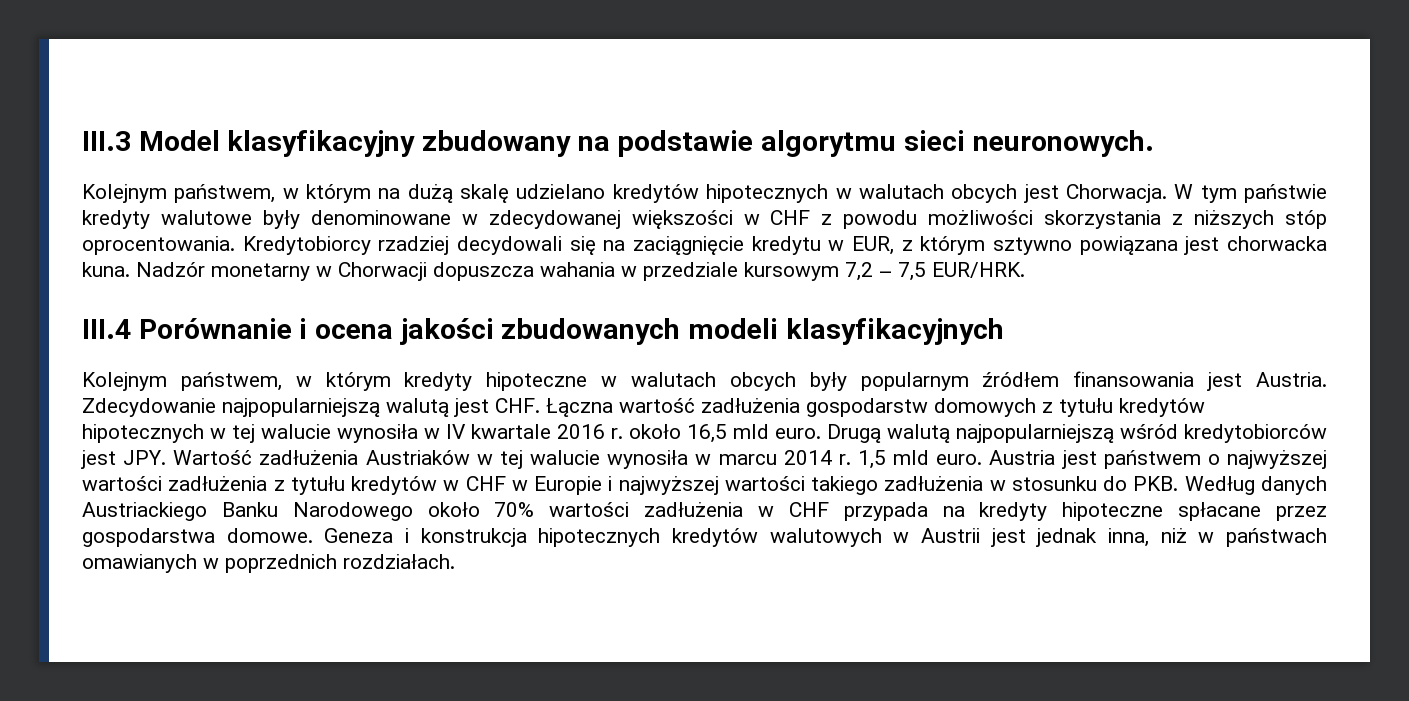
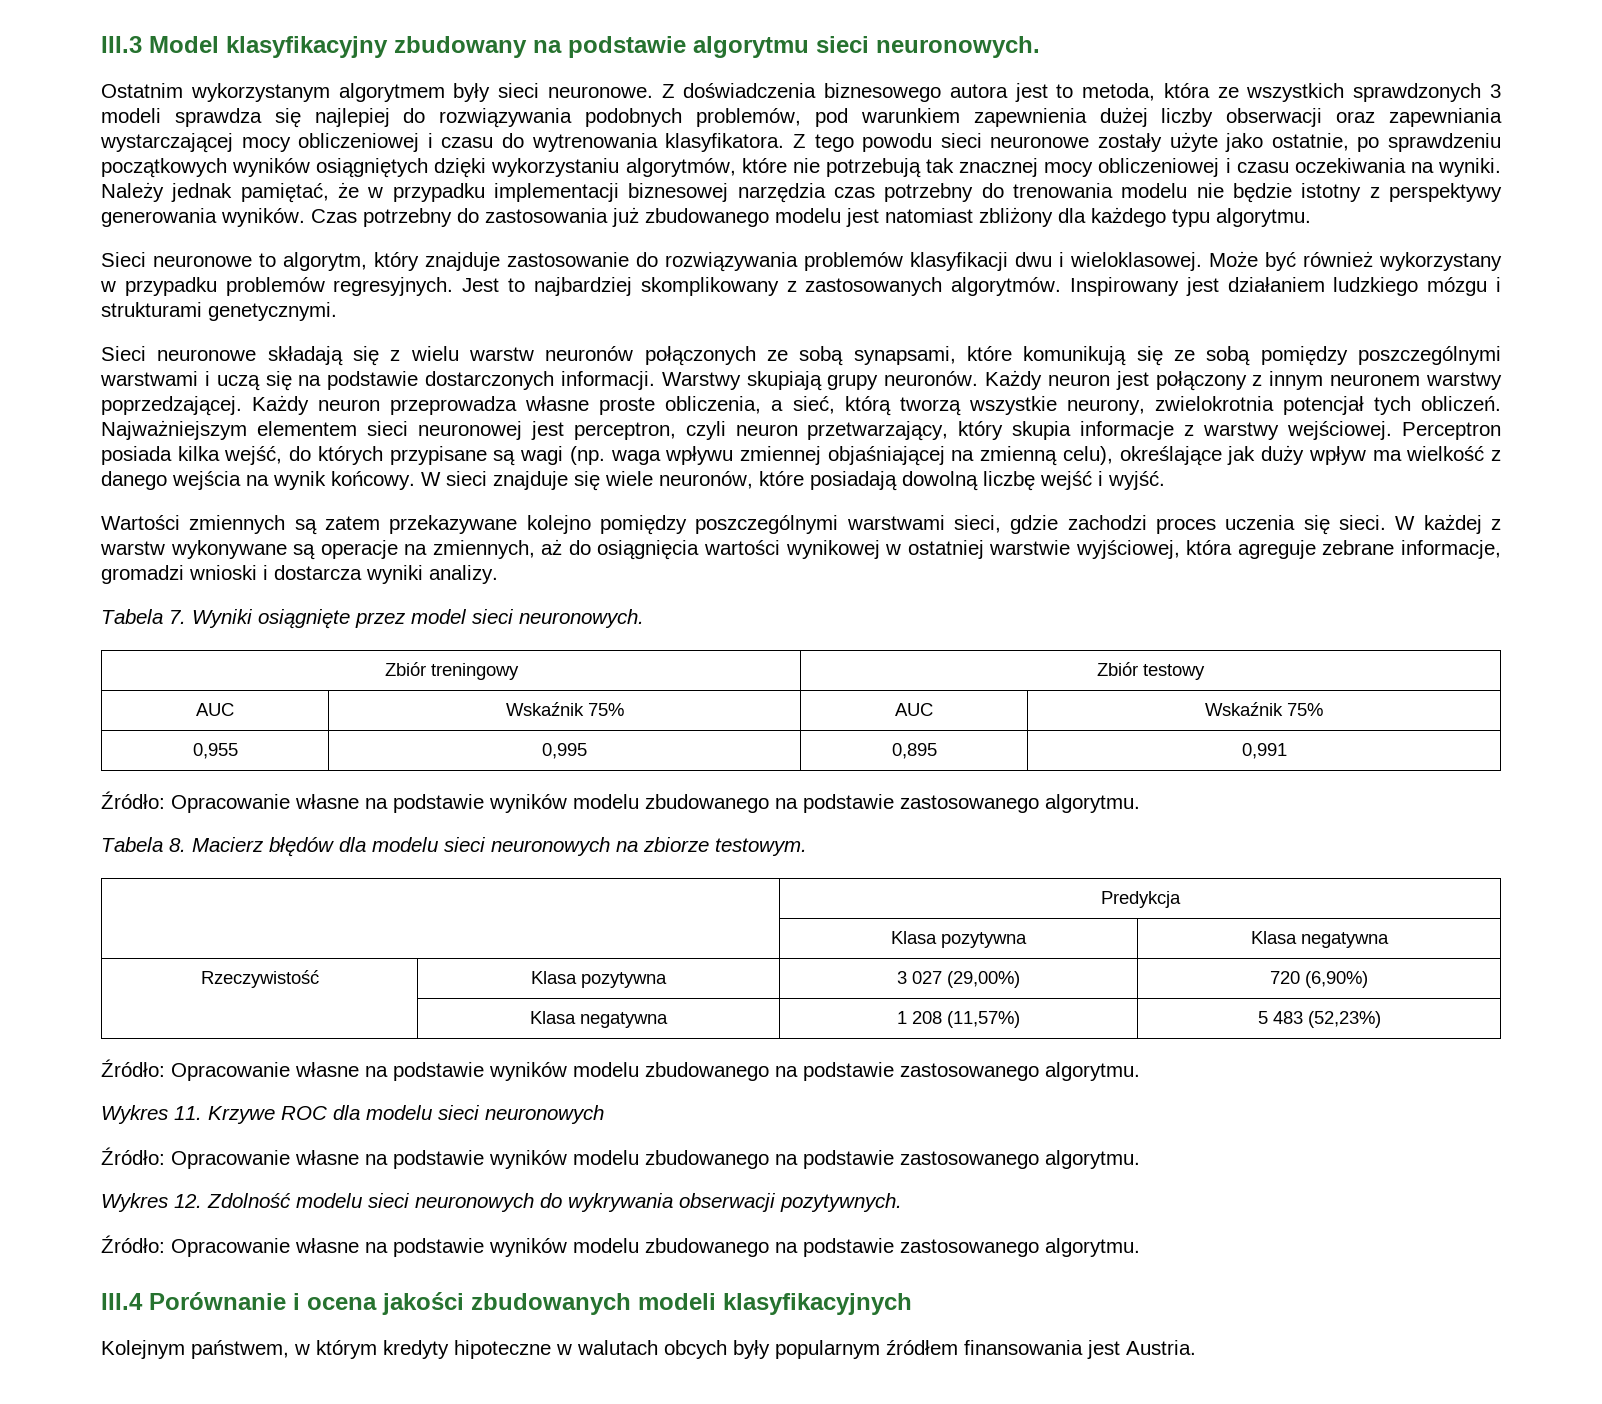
[82,184,1327,203] [82,210,1327,229] [82,236,1327,255] [82,262,1025,281] Kolejnym państwem, w którym na dużą skalę udzielano kredytów hipotecznych w walutach obcych jest Chorwacja. W tym państwie kredyty walutowe były denominowane w zdecydowanej większości w CHF z powodu możliwości skorzystania z niższych stóp oprocentowania. Kredytobiorcy rzadziej decydowali się na zaciągnięcie kredytu w EUR, z którym sztywno powiązana jest chorwacka kuna. Nadzór monetarny w Chorwacji dopuszcza wahania w przedziale kursowym 7,2 – 7,5 EUR/HRK. -> [101,83,1501,102] [101,107,1502,128] [100,132,1501,153] [101,158,1501,178] [101,182,1502,203] [101,207,1311,227] [101,251,1502,272] [100,277,1501,296] [101,302,337,321] [101,346,1501,366] [100,370,1503,391] [101,395,1501,416] [101,420,1501,441] [101,445,1502,466] [101,471,1165,491] [101,514,1501,535] [100,539,1502,560] [101,565,498,584] [101,609,644,629] [384,662,519,680] [1097,662,1205,680] [196,703,234,716] [505,702,624,716] [895,703,933,716] [1205,702,1323,716] [192,743,238,759] [542,743,587,759] [891,743,937,759] [1241,743,1287,759] [101,791,1140,813] [101,837,807,857] [1100,891,1181,908] [891,931,1027,948] [1250,931,1389,948] [200,970,319,988] [531,971,667,988] [897,971,1020,988] [1270,971,1368,988] [530,1011,668,1028] [897,1011,1020,1028] [1257,1011,1381,1028] [101,1059,1140,1081] [101,1105,604,1124] [101,1147,1140,1169] [101,1193,902,1212] [101,1235,1140,1257] Ostatnim wykorzystanym algorytmem były sieci neuronowe. Z doświadczenia biznesowego autora jest to metoda, która ze wszystkich sprawdzonych 3 modeli sprawdza się najlepiej do rozwiązywania podobnych problemów, pod warunkiem zapewnienia dużej liczby obserwacji oraz zapewniania wystarczającej mocy obliczeniowej i czasu do wytrenowania klasyfikatora. Z tego powodu sieci neuronowe zostały użyte jako ostatnie, po sprawdzeniu początkowych wyników osiągniętych dzięki wykorzystaniu algorytmów, które nie potrzebują tak znacznej mocy obliczeniowej i czasu oczekiwania na wyniki. Należy jednak pamiętać, że w przypadku implementacji biznesowej narzędzia czas potrzebny do trenowania modelu nie będzie istotny z perspektywy generowania wyników. Czas potrzebny do zastosowania już zbudowanego modelu jest natomiast zbliżony dla każdego typu algorytmu. // Sieci neuronowe to algorytm, który znajduje zastosowanie do rozwiązywania problemów klasyfikacji dwu i wieloklasowej. Może być również wykorzystany w przypadku problemów regresyjnych. Jest to najbardziej skomplikowany z zastosowanych algorytmów. Inspirowany jest działaniem ludzkiego mózgu i strukturami genetycznymi. // Sieci neuronowe składają się z wielu warstw neuronów połączonych ze sobą synapsami, które komunikują się ze sobą pomiędzy poszczególnymi warstwami i uczą się na podstawie dostarczonych informacji. Warstwy skupiają grupy neuronów. Każdy neuron jest połączony z innym neuronem warstwy poprzedzającej. Każdy neuron przeprowadza własne proste obliczenia, a sieć, którą tworzą wszystkie neurony, zwielokrotnia potencjał tych obliczeń. Najważniejszym elementem sieci neuronowej jest perceptron, czyli neuron przetwarzający, który skupia informacje z warstwy wejściowej. Perceptron posiada kilka wejść, do których przypisane są wagi (np. waga wpływu zmiennej objaśniającej na zmienną celu), określające jak duży wpływ ma wielkość z danego wejścia na wynik końcowy. W sieci znajduje się wiele neuronów, które posiadają dowolną liczbę wejść i wyjść. // Wartości zmiennych są zatem przekazywane kolejno pomiędzy poszczególnymi warstwami sieci, gdzie zachodzi proces uczenia się sieci. W każdej z warstw wykonywane są operacje na zmiennych, aż do osiągnięcia wartości wynikowej w ostatniej warstwie wyjściowej, która agreguje zebrane informacje, gromadzi wnioski i dostarcza wyniki analizy. // Tabela 7. Wyniki osiągnięte przez model sieci neuronowych. // Zbiór treningowy | Zbiór testowy // AUC | Wskaźnik 75% | AUC | Wskaźnik 75% // 0,955 | 0,995 | 0,895 | 0,991 // Źródło: Opracowanie własne na podstawie wyników modelu zbudowanego na podstawie zastosowanego algorytmu. // Tabela 8. Macierz błędów dla modelu sieci neuronowych na zbiorze testowym. // | Predykcja // | Klasa pozytywna | Klasa negatywna // Rzeczywistość | Klasa pozytywna | 3 027 (29,00%) | 720 (6,90%) // | Klasa negatywna | 1 208 (11,57%) | 5 483 (52,23%) // Źródło: Opracowanie własne na podstawie wyników modelu zbudowanego na podstawie zastosowanego algorytmu. // Wykres 11. Krzywe ROC dla modelu sieci neuronowych // Źródło: Opracowanie własne na podstawie wyników modelu zbudowanego na podstawie zastosowanego algorytmu. // Wykres 12. Zdolność modelu sieci neuronowych do wykrywania obserwacji pozytywnych. // Źródło: Opracowanie własne na podstawie wyników modelu zbudowanego na podstawie zastosowanego algorytmu.
[82,398,1205,417] [82,424,1327,443] [81,450,1327,469] [82,476,1328,495] [82,502,1328,521] [82,528,1327,547] [82,554,455,573] Zdecydowanie najpopularniejszą walutą jest CHF. Łączna wartość zadłużenia gospodarstw domowych z tytułu kredytów hipotecznych w tej walucie wynosiła w IV kwartale 2016 r. około 16,5 mld euro. Drugą walutą najpopularniejszą wśród kredytobiorców jest JPY. Wartość zadłużenia Austriaków w tej walucie wynosiła w marcu 2014 r. 1,5 mld euro. Austria jest państwem o najwyższej wartości zadłużenia z tytułu kredytów w CHF w Europie i najwyższej wartości takiego zadłużenia w stosunku do PKB. Według danych Austriackiego Banku Narodowego około 70% wartości zadłużenia w CHF przypada na kredyty hipoteczne spłacane przez gospodarstwa domowe. Geneza i konstrukcja hipotecznych kredytów walutowych w Austrii jest jednak inna, niż w państwach omawianych w poprzednich rozdziałach. -> (1196, 1347) none

